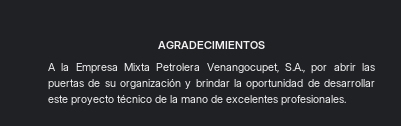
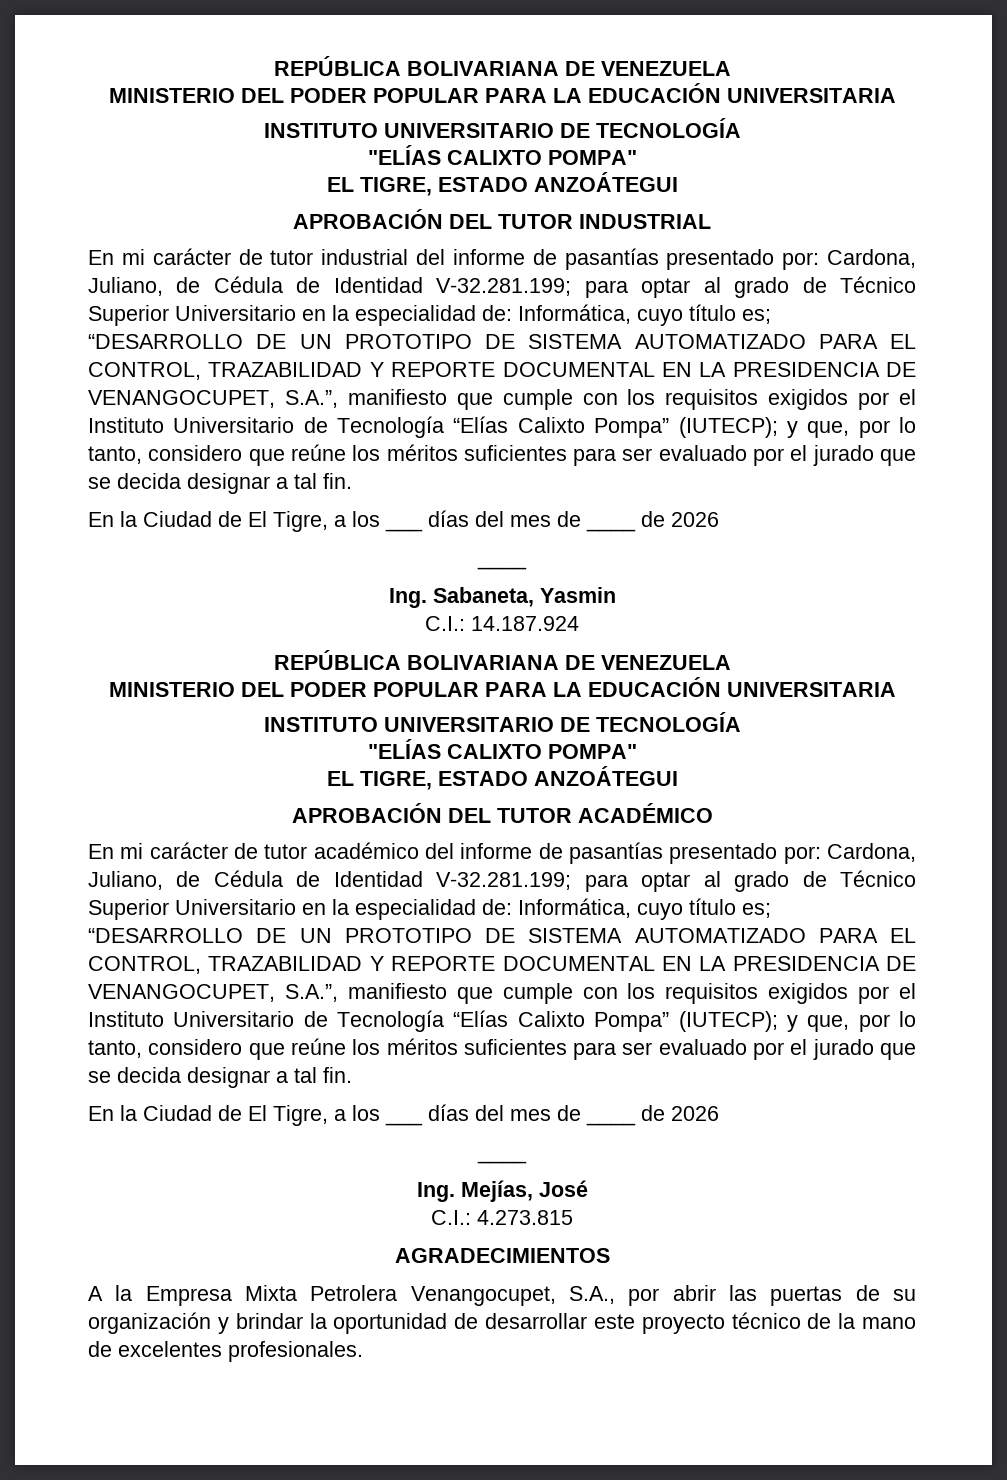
(158, 45) none -> [273,56,731,76] [108,83,896,103] [263,118,741,138] [367,145,637,165] [326,172,678,196] [293,209,711,229] [88,248,917,270] [88,276,917,298] [88,304,771,326] [88,334,916,349] [88,362,916,380] [88,389,916,410] [88,416,917,438] [88,444,916,466] [88,473,352,494] [88,511,380,532] [385,527,423,532] [428,510,581,527] [586,527,636,532] [641,511,719,527] [477,565,527,570] [388,587,616,608] [425,616,579,631] [273,650,731,670] [108,677,896,697] [263,712,741,732] [367,739,637,759] [326,766,678,790] [291,803,713,823] [88,842,917,864] [88,870,917,892] [88,898,771,920] [88,928,916,943] [88,956,916,974] [88,983,916,1004] [88,1010,917,1032] [88,1038,916,1060] [88,1067,352,1088] [88,1105,380,1126] [385,1121,423,1126] [428,1104,581,1121] [586,1121,636,1126] [641,1105,719,1121] [477,1159,527,1164] [416,1180,588,1202] [431,1210,573,1225] REPÚBLICA BOLIVARIANA DE VENEZUELA // MINISTERIO DEL PODER POPULAR PARA LA EDUCACIÓN UNIVERSITARIA // INSTITUTO UNIVERSITARIO DE TECNOLOGÍA // "ELÍAS CALIXTO POMPA" // EL TIGRE, ESTADO ANZOÁTEGUI // APROBACIÓN DEL TUTOR INDUSTRIAL // En mi carácter de tutor industrial del informe de pasantías presentado por: Cardona, Juliano, de Cédula de Identidad V-32.281.199; para optar al grado de Técnico Superior Universitario en la especialidad de: Informática, cuyo título es; “DESARROLLO DE UN PROTOTIPO DE SISTEMA AUTOMATIZADO PARA EL CONTROL, TRAZABILIDAD Y REPORTE DOCUMENTAL EN LA PRESIDENCIA DE VENANGOCUPET, S.A.”, manifiesto que cumple con los requisitos exigidos por el Instituto Universitario de Tecnología “Elías Calixto Pompa” (IUTECP); y que, por lo tanto, considero que reúne los méritos suficientes para ser evaluado por el jurado que se decida designar a tal fin. // En la Ciudad de El Tigre, a los ___ días del mes de ____ de 2026 // ____ // Ing. Sabaneta, Yasmin // C.I.: 14.187.924 // REPÚBLICA BOLIVARIANA DE VENEZUELA // MINISTERIO DEL PODER POPULAR PARA LA EDUCACIÓN UNIVERSITARIA // INSTITUTO UNIVERSITARIO DE TECNOLOGÍA // "ELÍAS CALIXTO POMPA" // EL TIGRE, ESTADO ANZOÁTEGUI // APROBACIÓN DEL TUTOR ACADÉMICO // En mi carácter de tutor académico del informe de pasantías presentado por: Cardona, Juliano, de Cédula de Identidad V-32.281.199; para optar al grado de Técnico Superior Universitario en la especialidad de: Informática, cuyo título es; “DESARROLLO DE UN PROTOTIPO DE SISTEMA AUTOMATIZADO PARA EL CONTROL, TRAZABILIDAD Y REPORTE DOCUMENTAL EN LA PRESIDENCIA DE VENANGOCUPET, S.A.”, manifiesto que cumple con los requisitos exigidos por el Instituto Universitario de Tecnología “Elías Calixto Pompa” (IUTECP); y que, por lo tanto, considero que reúne los méritos suficientes para ser evaluado por el jurado que se decida designar a tal fin. // En la Ciudad de El Tigre, a los ___ días del mes de ____ de 2026 // ____ // Ing. Mejías, José // C.I.: 4.273.815 //

